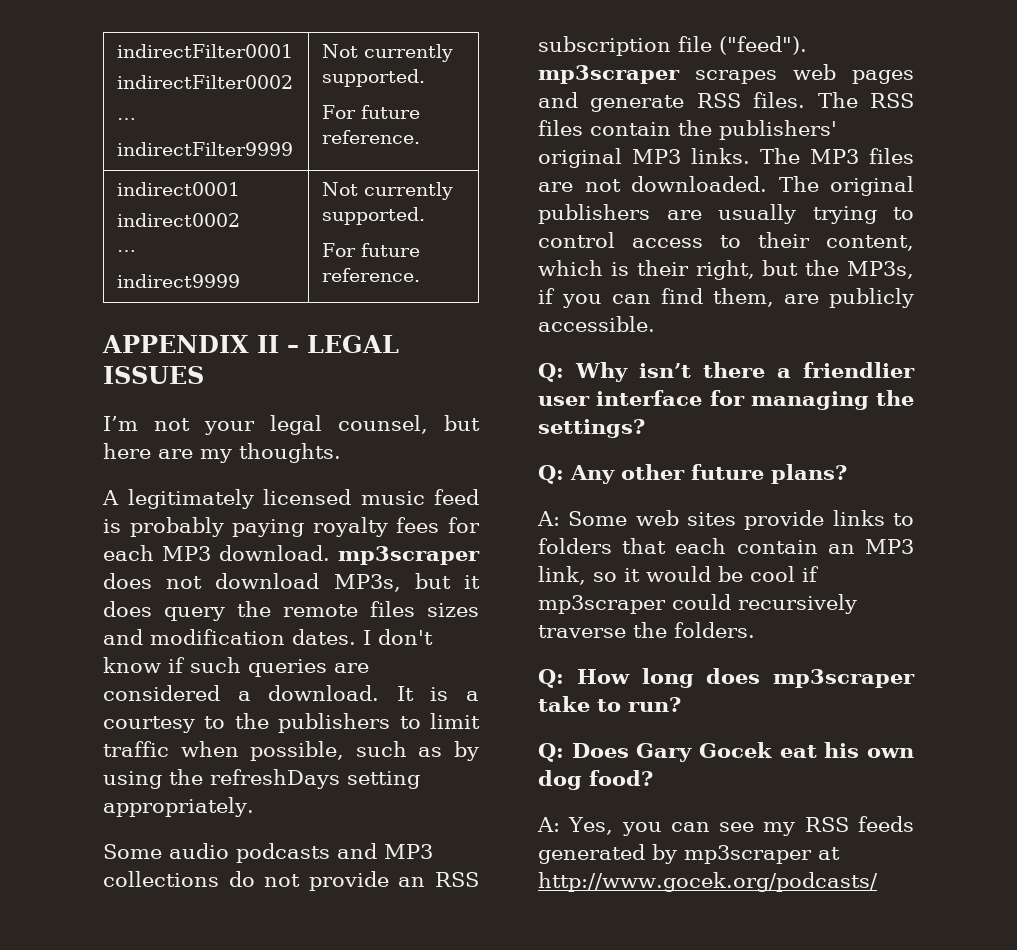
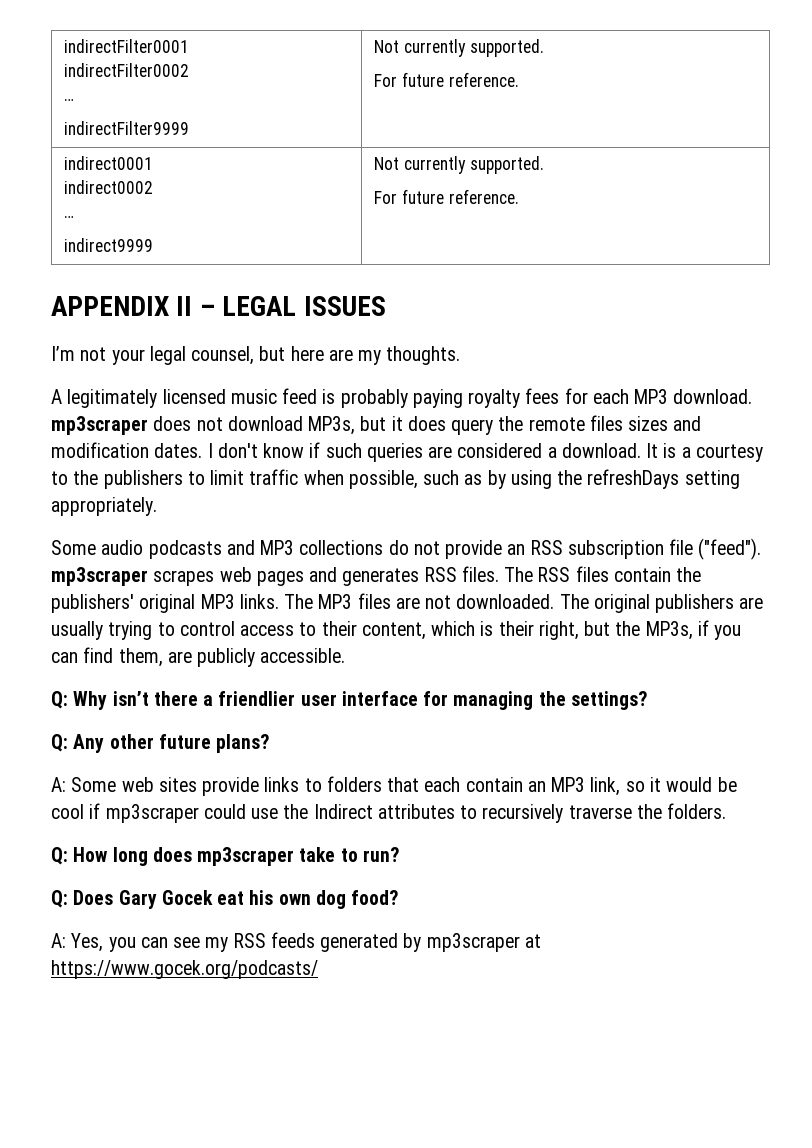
[590,95,685,112] generate -> [342,568,420,586] generates
(731, 602) none -> [251,804,478,819] use the Indirect attributes to
[538,872,878,892] http://www.gocek.org/podcasts/ -> [51,960,318,979] https://www.gocek.org/podcasts/

